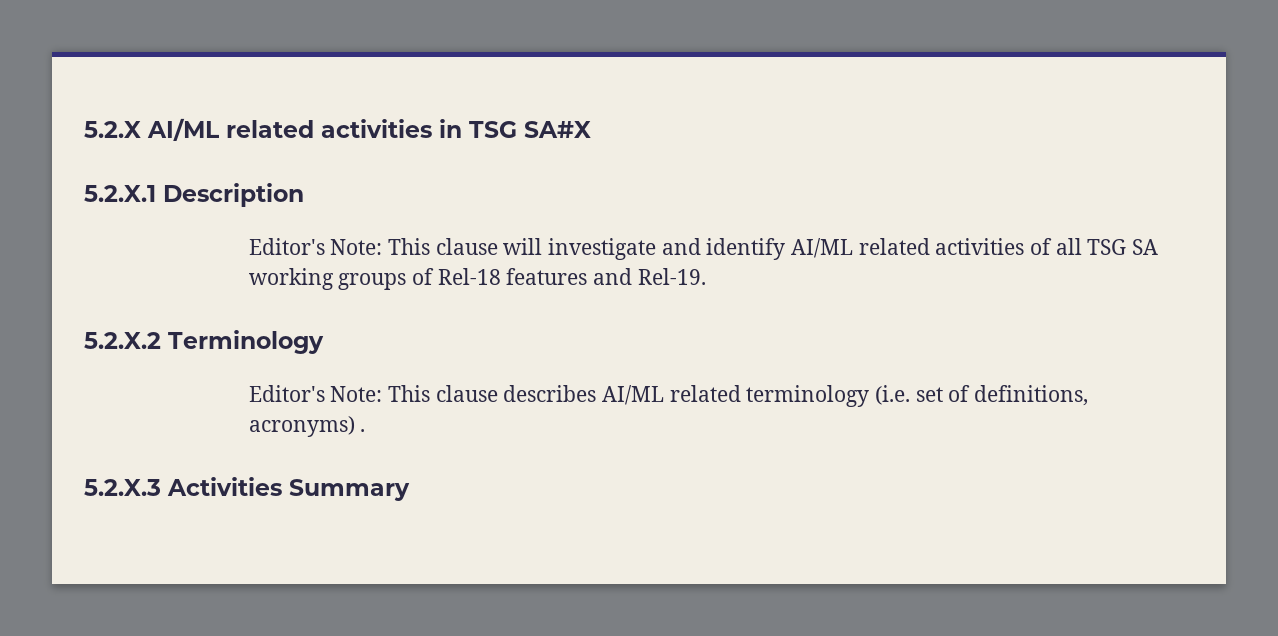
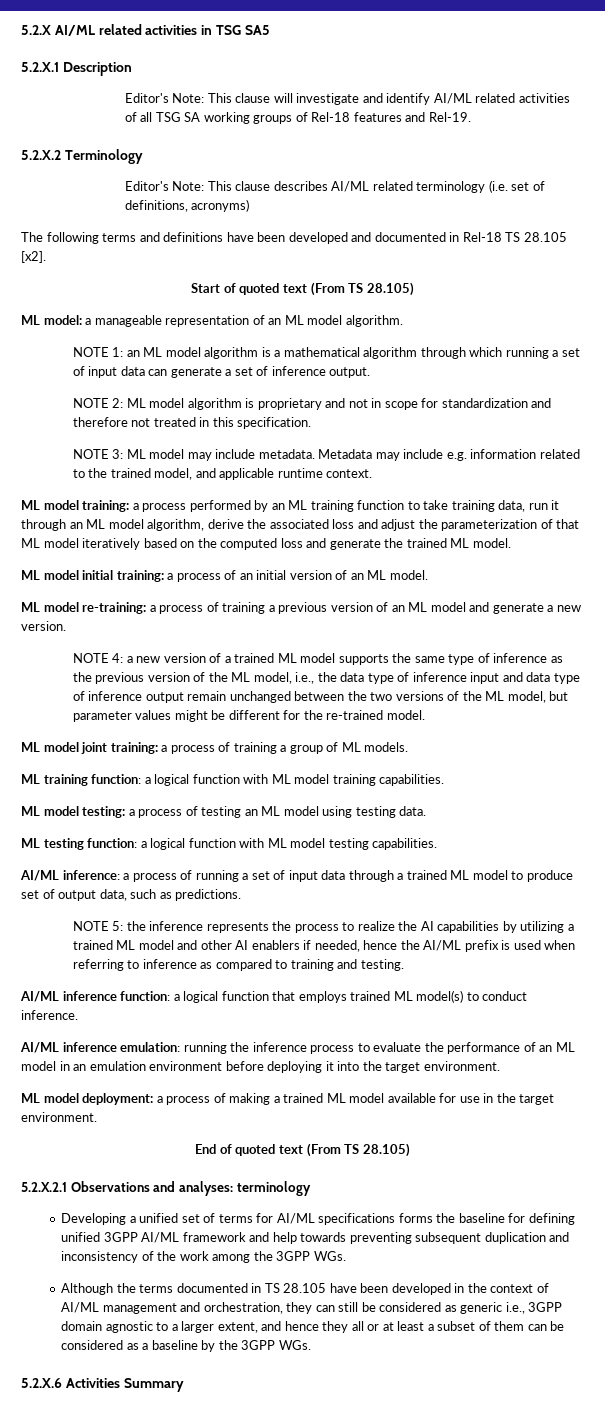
[524,121,591,138] SA#X -> [244,25,270,35] SA5
[360,429,366,432] [84,479,161,496] . // 5.2.X.3 -> [21,232,567,244] [21,251,46,263] [191,282,414,296] [21,315,403,327] [72,347,580,359] [72,366,371,378] [72,398,552,410] [72,417,312,429] [72,449,580,461] [72,468,373,480] [21,500,560,512] [21,519,580,531] [21,538,511,550] [21,570,428,582] [21,602,581,614] [21,621,66,631] [72,653,563,665] [72,672,580,684] [72,691,569,703] [72,710,425,722] [21,742,409,754] [21,774,445,786] [21,806,427,818] [21,838,438,850] [20,870,573,882] [21,889,242,901] [72,921,574,933] [72,940,576,952] [72,959,404,971] [20,990,528,1003] [21,1010,78,1020] [20,1042,575,1054] [21,1061,500,1073] [21,1093,555,1105] [21,1112,97,1122] [195,1143,410,1157] [21,1181,311,1196] [61,1213,575,1225] [61,1232,570,1244] [61,1251,346,1263] [61,1283,549,1295] [61,1302,563,1314] [61,1321,565,1333] [61,1340,311,1352] [21,1378,62,1388] // The following terms and definitions have been developed and documented in Rel-18 TS 28.105 [x2]. // Start of quoted text (From TS 28.105) // ML model: a manageable representation of an ML model algorithm. // NOTE 1: an ML model algorithm is a mathematical algorithm through which running a set of input data can generate a set of inference output. // NOTE 2: ML model algorithm is proprietary and not in scope for standardization and therefore not treated in this specification. // NOTE 3: ML model may include metadata. Metadata may include e.g. information related to the trained model, and applicable runtime context. // ML model training: a process performed by an ML training function to take training data, run it through an ML model algorithm, derive the associated loss and adjust the parameterization of that ML model iteratively based on the computed loss and generate the trained ML model. // ML model initial training: a process of an initial version of an ML model. // ML model re-training: a process of training a previous version of an ML model and generate a new version. // NOTE 4: a new version of a trained ML model supports the same type of inference as the previous version of the ML model, i.e., the data type of inference input and data type of inference output remain unchanged between the two versions of the ML model, but parameter values might be different for the re-trained model. // ML model joint training: a process of training a group of ML models. // ML training function: a logical function with ML model training capabilities. // ML model testing: a process of testing an ML model using testing data. // ML testing function: a logical function with ML model testing capabilities. // AI/ML inference: a process of running a set of input data through a trained ML model to produce set of output data, such as predictions. // NOTE 5: the inference represents the process to realize the AI capabilities by utilizing a trained ML model and other AI enablers if needed, hence the AI/ML prefix is used when referring to inference as compared to training and testing. // AI/ML inference function: a logical function that employs trained ML model(s) to conduct inference. // AI/ML inference emulation: running the inference process to evaluate the performance of an ML model in an emulation environment before deploying it into the target environment. // ML model deployment: a process of making a trained ML model available for use in the target environment. // End of quoted text (From TS 28.105) // 5.2.X.2.1 Observations and analyses: terminology // Developing a unified set of terms for AI/ML specifications forms the baseline for defining unified 3GPP AI/ML framework and help towards preventing subsequent duplication and inconsistency of the work among the 3GPP WGs. // Although the terms documented in TS 28.105 have been developed in the context of AI/ML management and orchestration, they can still be considered as generic i.e., 3GPP domain agnostic to a larger extent, and hence they all or at least a subset of them can be considered as a baseline by the 3GPP WGs. // 5.2.X.6

